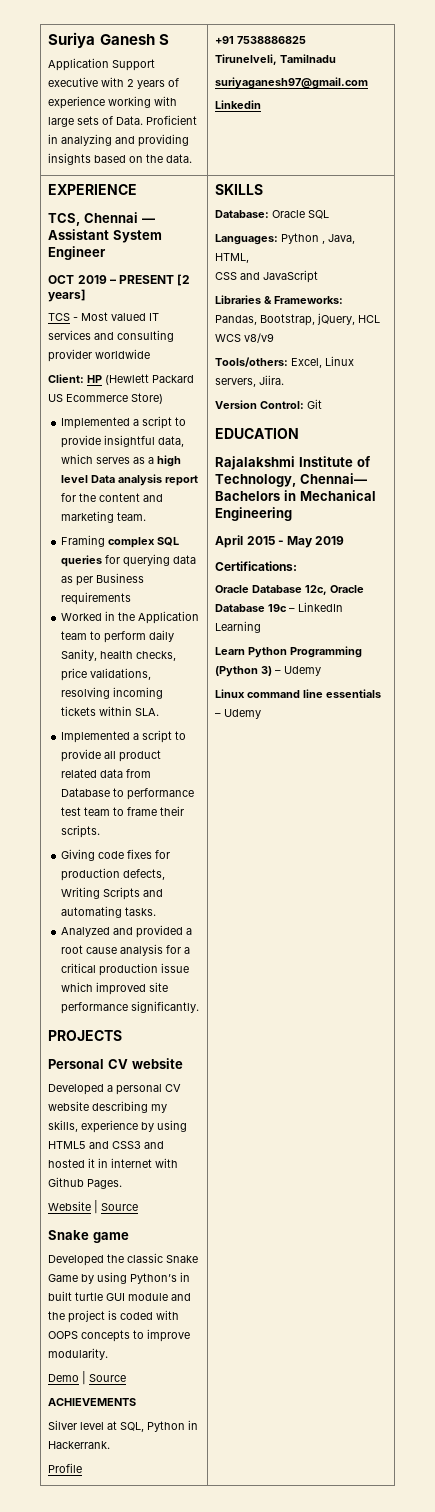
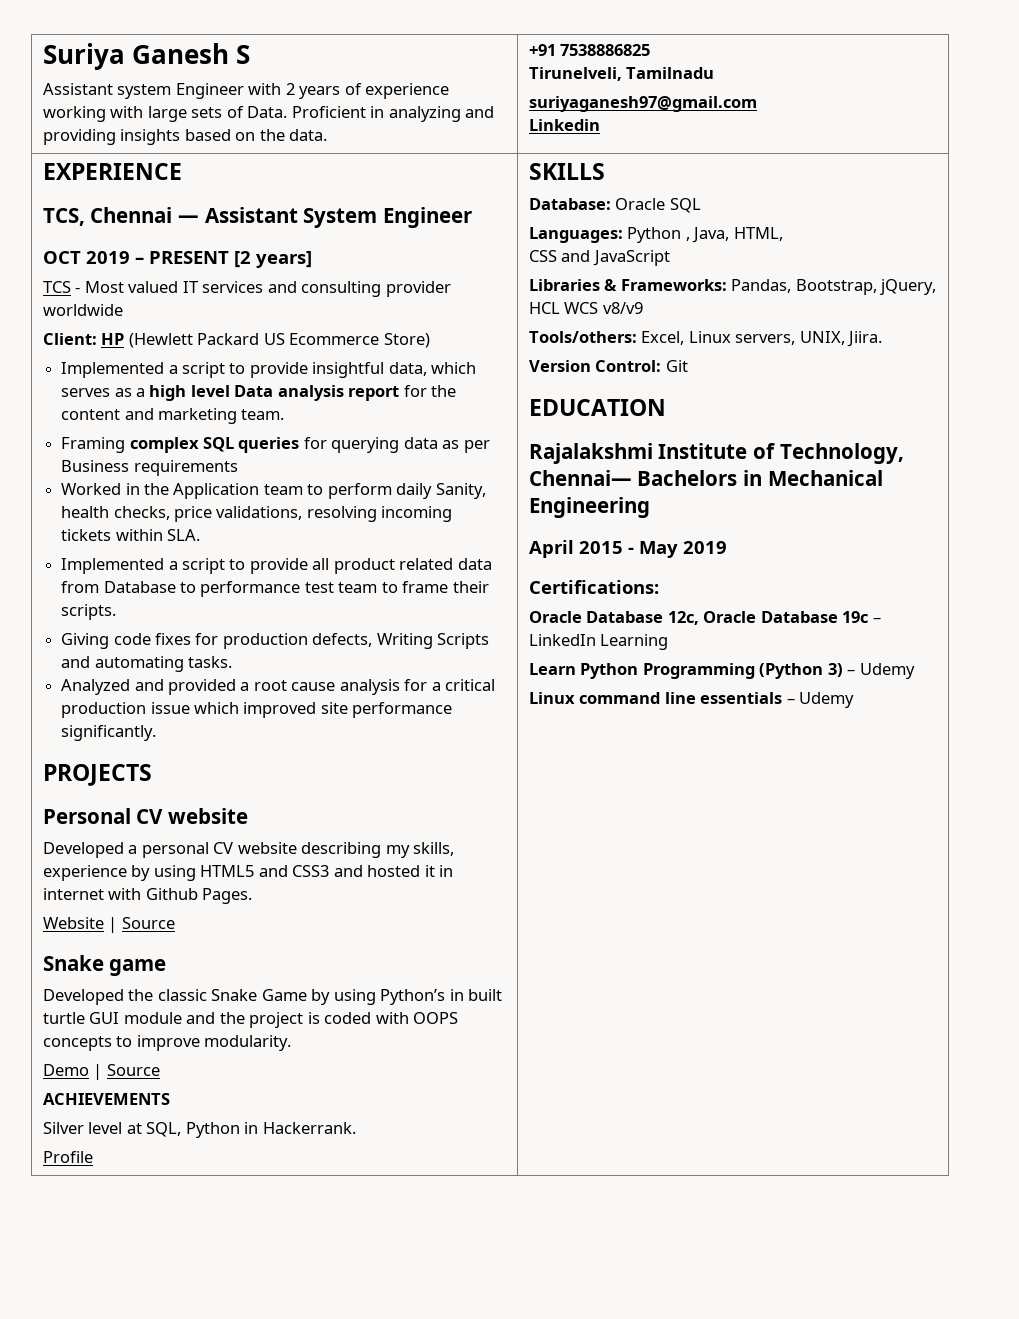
[48,58,156,71] [48,77,99,87] Application Support executive -> [42,83,244,99] Assistant system Engineer
(257, 382) none -> [799,331,845,345] UNIX,

